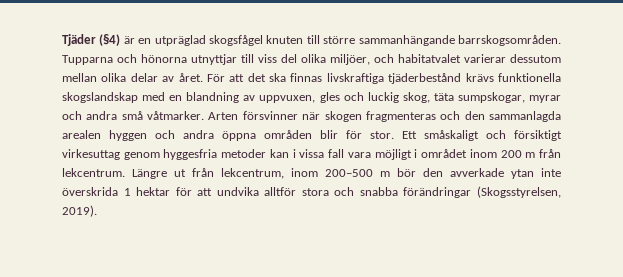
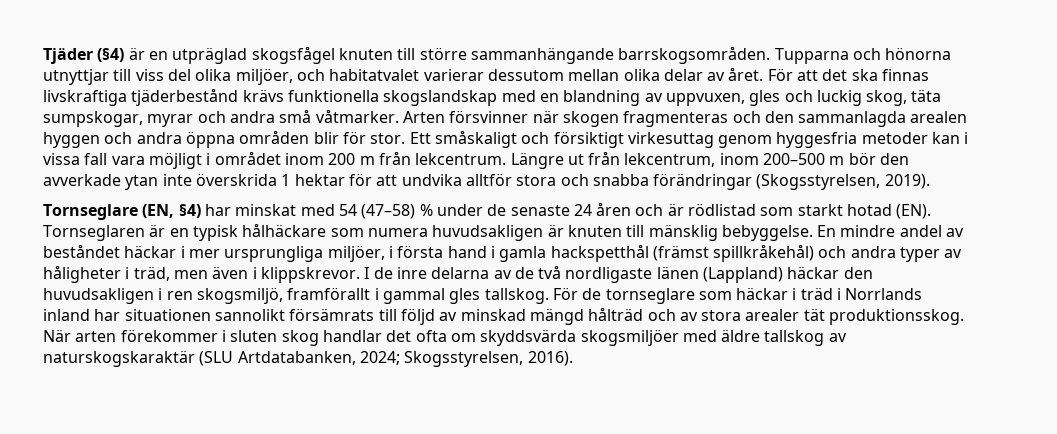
(97, 211) none -> [43,202,932,220] [43,223,965,241] [43,244,963,262] [43,265,873,283] [43,287,923,304] [43,307,965,325] [43,329,847,346] [43,350,573,367] // Tornseglare (EN, §4) har minskat med 54 (47–58) % under de senaste 24 åren och är rödlistad som starkt hotad (EN). Tornseglaren är en typisk hålhäckare som numera huvudsakligen är knuten till mänsklig bebyggelse. En mindre andel av beståndet häckar i mer ursprungliga miljöer, i första hand i gamla hackspetthål (främst spillkråkehål) och andra typer av håligheter i träd, men även i klippskrevor. I de inre delarna av de två nordligaste länen (Lappland) häckar den huvudsakligen i ren skogsmiljö, framförallt i gammal gles tallskog. För de tornseglare som häckar i träd i Norrlands inland har situationen sannolikt försämrats till följd av minskad mängd hålträd och av stora arealer tät produktionsskog. När arten förekommer i sluten skog handlar det ofta om skyddsvärda skogsmiljöer med äldre tallskog av naturskogskaraktär (SLU Artdatabanken, 2024; Skogsstyrelsen, 2016).

